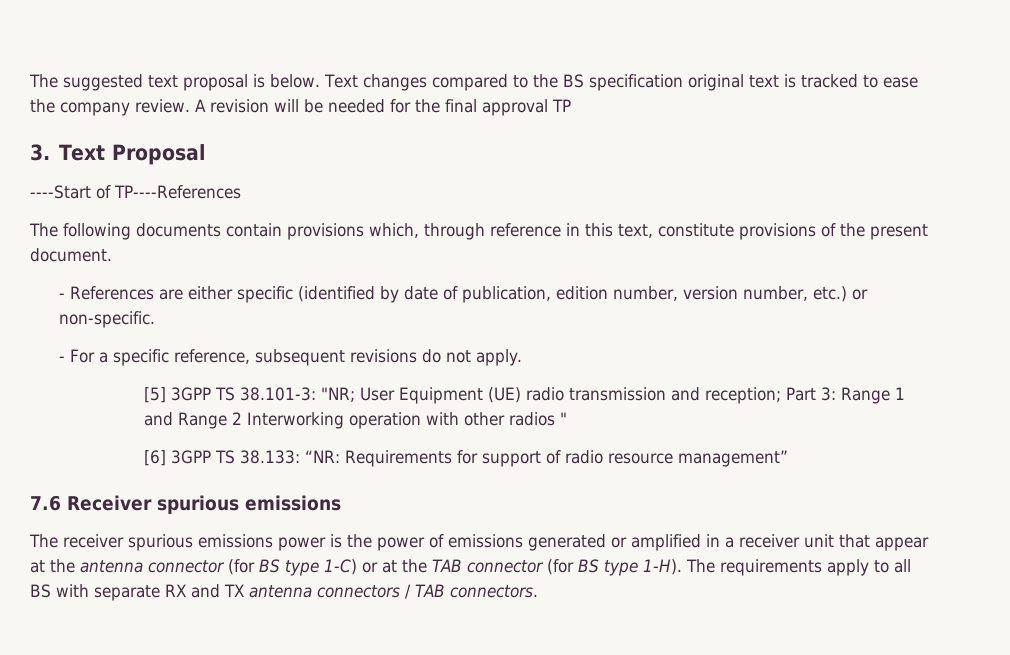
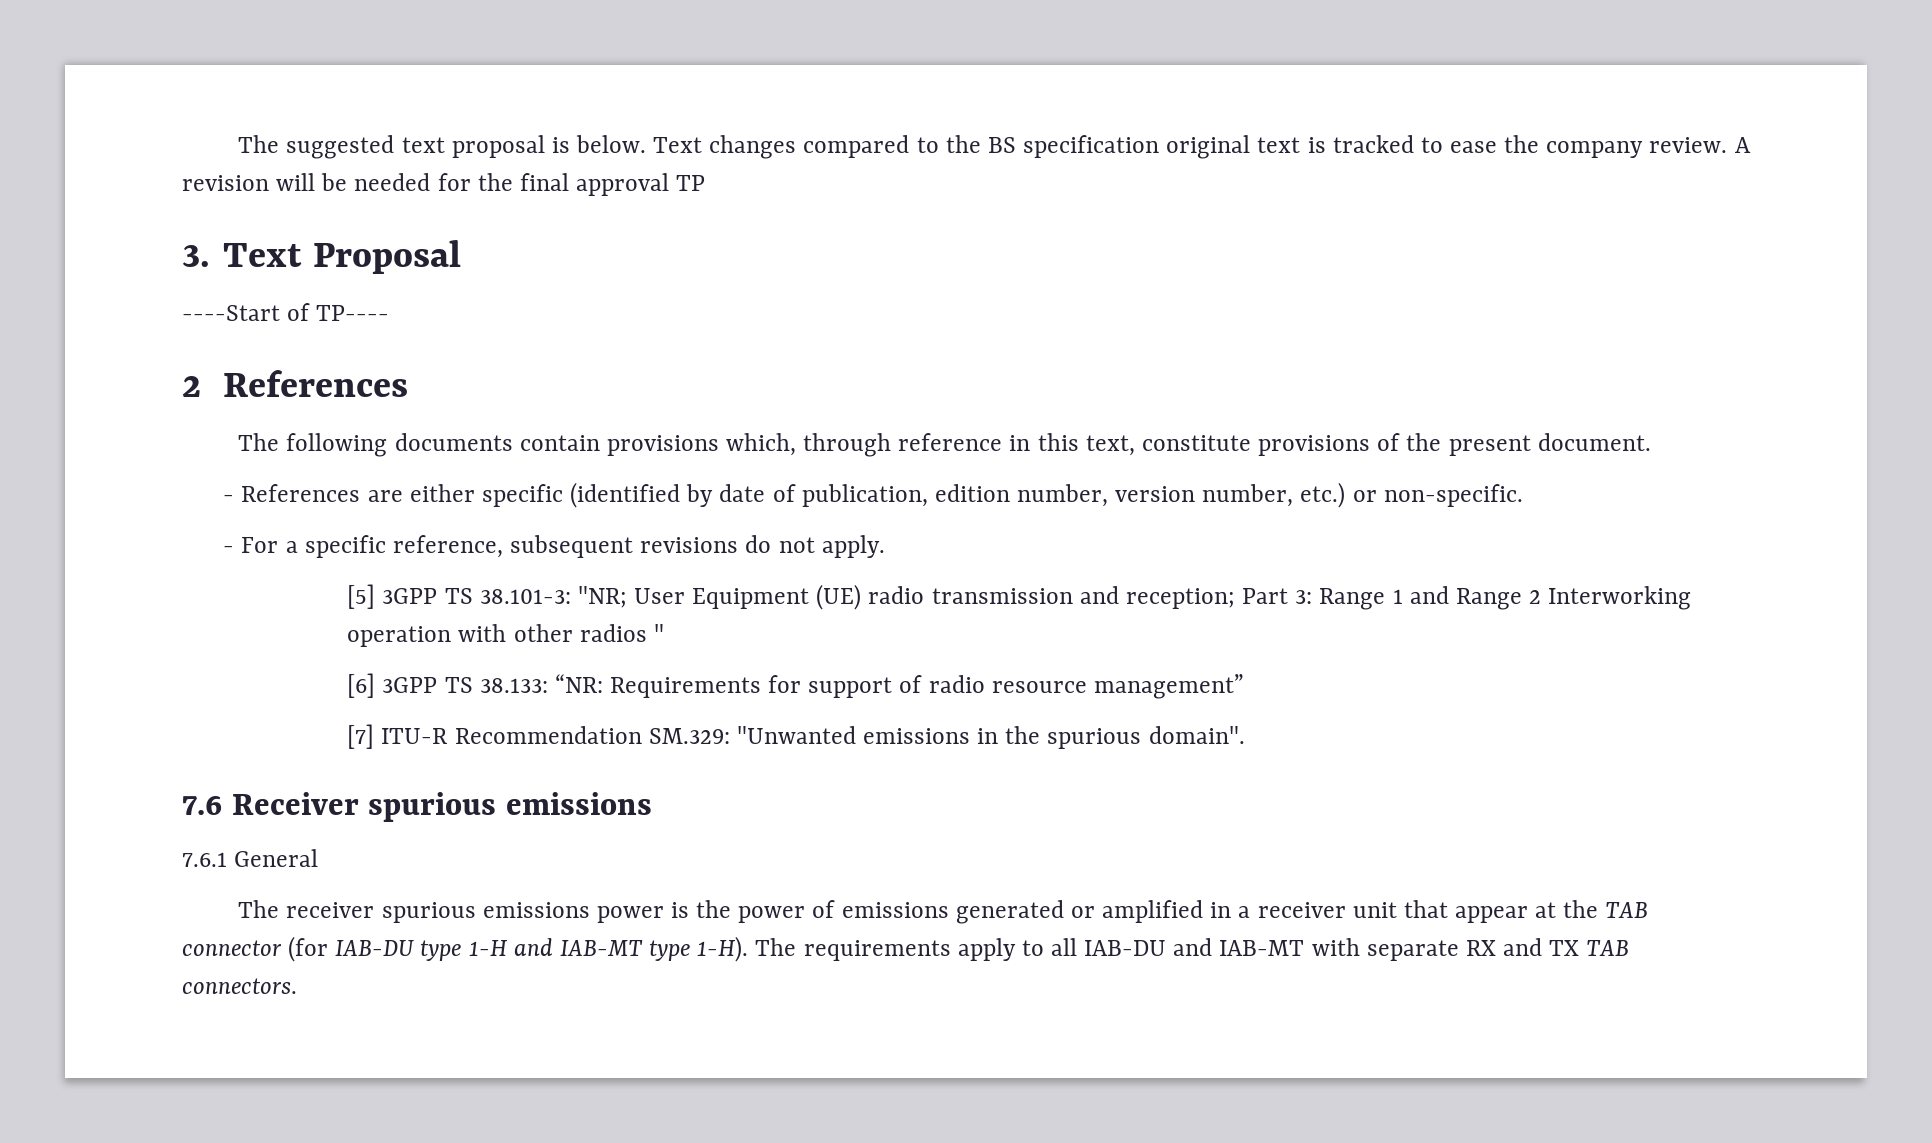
[114,185,241,199] TP----References -> [316,305,390,321] [182,370,409,397] TP---- // 2 References
(788, 458) none -> [347,724,1245,749] // [7] ITU-R Recommendation SM.329: "Unwanted emissions in the spurious domain".
(341, 503) none -> [182,849,319,867] // 7.6.1 General
[80,559,599,576] antenna connector (for BS type 1-C) or at the TAB connector (for BS -> [1605,902,1649,918] [182,936,643,962] TAB connector (for IAB-DU type 1-H and IAB-MT
[30,584,51,598] BS -> [1084,938,1305,956] IAB-DU and IAB-MT
[249,584,411,599] antenna connectors / -> (1580, 948) none

